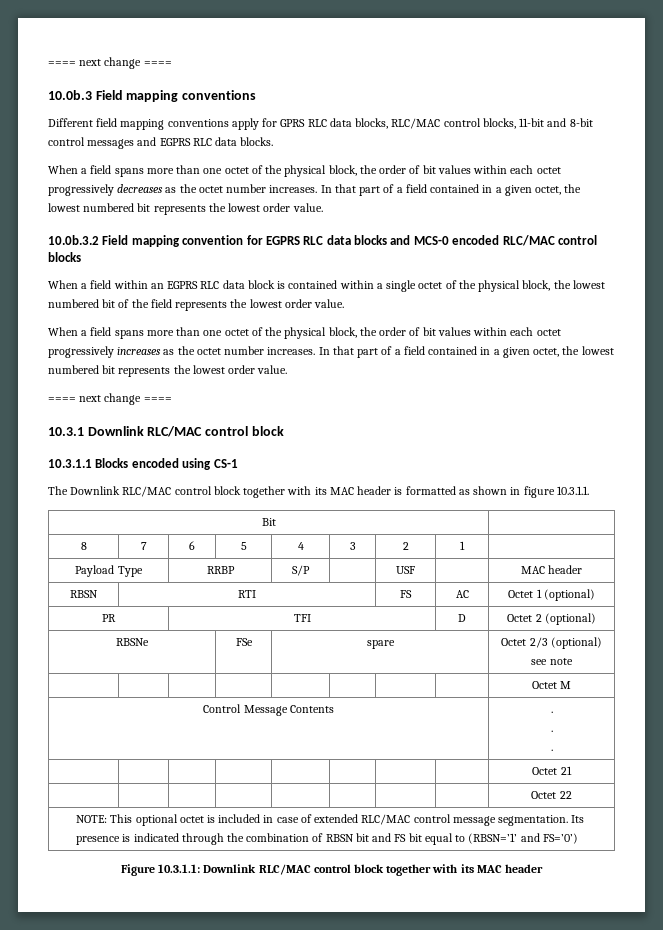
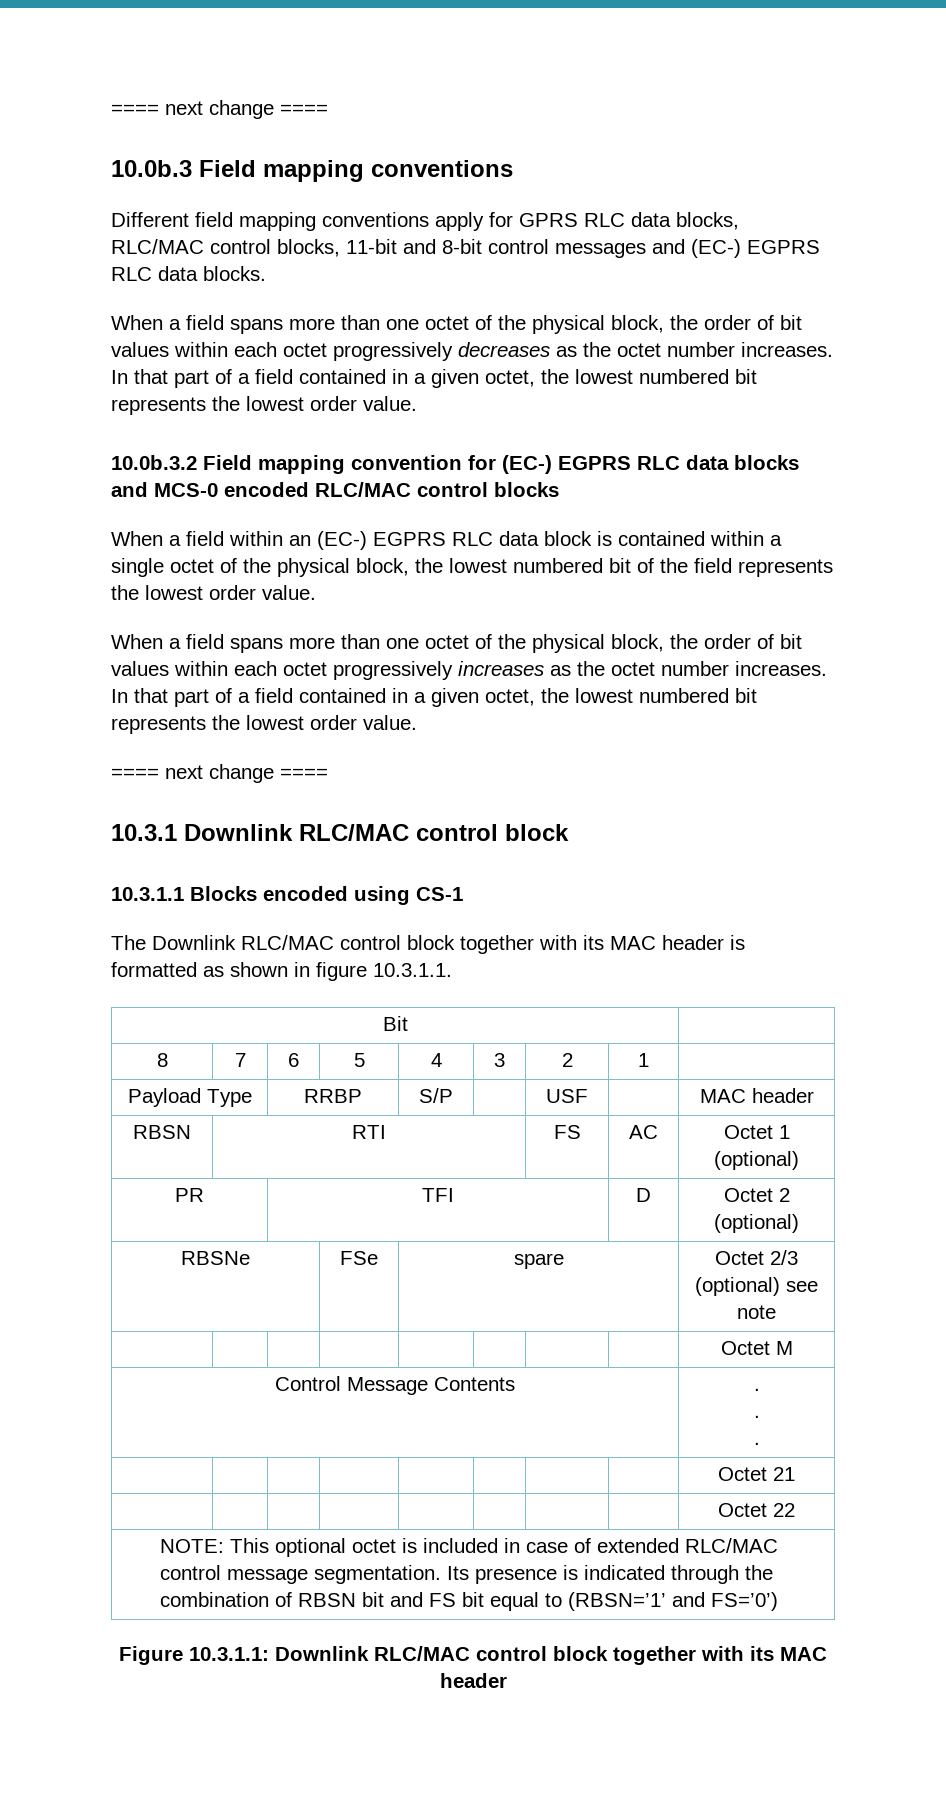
(157, 141) none -> [691,239,741,258] (EC-)
(263, 240) none -> [502,455,552,474] (EC-)
(164, 286) none -> [317,531,367,550] (EC-)

